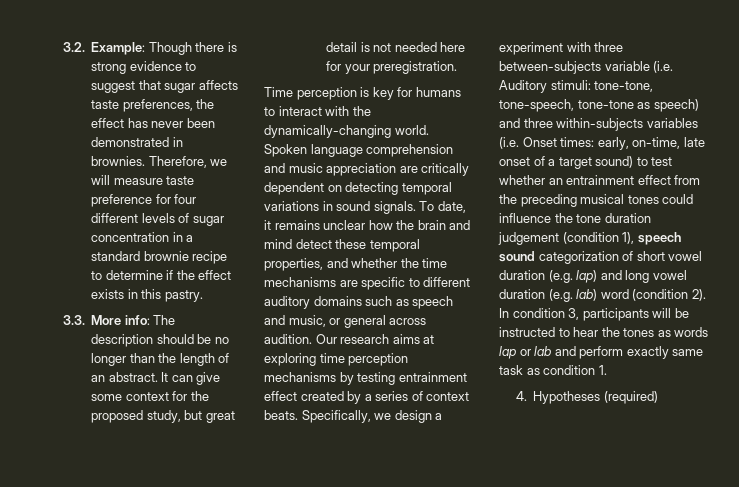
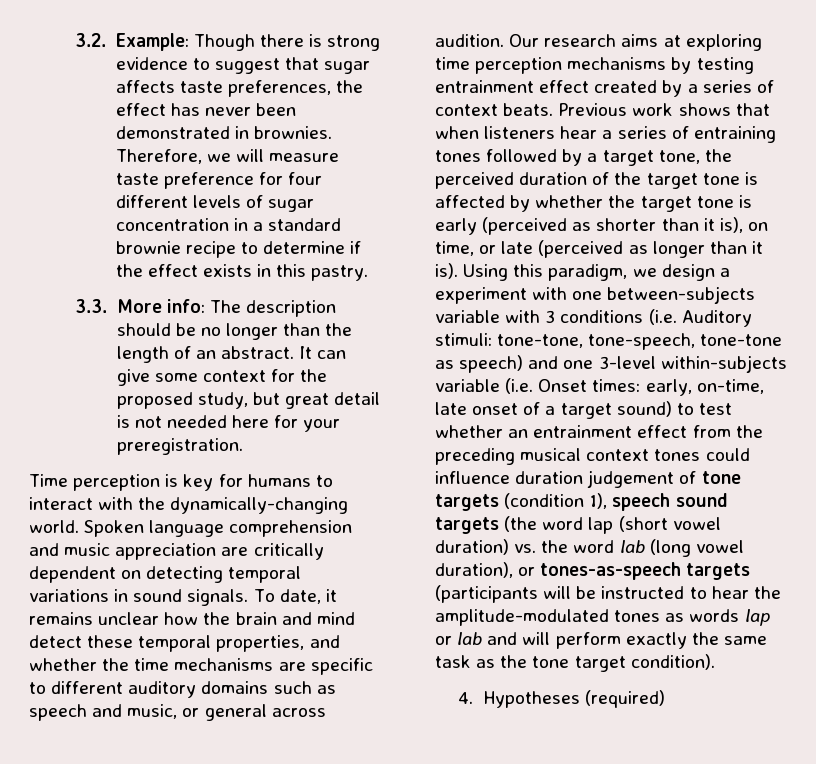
[301,410,371,423] Specifically, -> [558,103,770,116] [435,126,776,143] [435,149,732,166] [435,172,758,189] [435,195,752,212] [435,217,768,235] [435,240,763,258] [435,263,628,281] Previous work shows that when listeners hear a series of entraining tones followed by a target tone, the perceived duration of the target tone is affected by whether the target tone is early (perceived as shorter than it is), on time, or late (perceived as longer than it is). Using this paradigm,
[594,42,624,52] three -> [572,291,603,300] one
(650, 66) none -> [505,310,644,323] with 3 conditions
[523,118,698,131] three within-subjects variables -> [563,355,787,373] [435,379,500,392] one 3-level within-subjects variable
(625, 199) none -> [586,449,650,461] context
[554,213,651,223] [498,232,681,245] [499,251,703,264] [499,270,687,283] [499,289,706,302] [499,308,649,321] the tone duration judgement (condition 1), speech sound categorization of short vowel duration (e.g. lap) and long vowel duration (e.g. lab) word (condition 2). In condition 3, participants -> [515,470,741,488] [435,493,728,511] [435,516,721,534] [435,539,744,557] [435,562,751,580] [435,585,538,603] duration judgement of tone targets (condition 1), speech sound targets (the word lap (short vowel duration) vs. the word lab (long vowel duration), or tones-as-speech targets (participants
(620, 332) none -> [435,609,609,626] amplitude-modulated
(576, 351) none -> [522,632,551,645] will
(669, 352) none -> [691,632,719,645] the
[543,365,607,375] condition 1. -> [500,654,715,672] the tone target condition).

